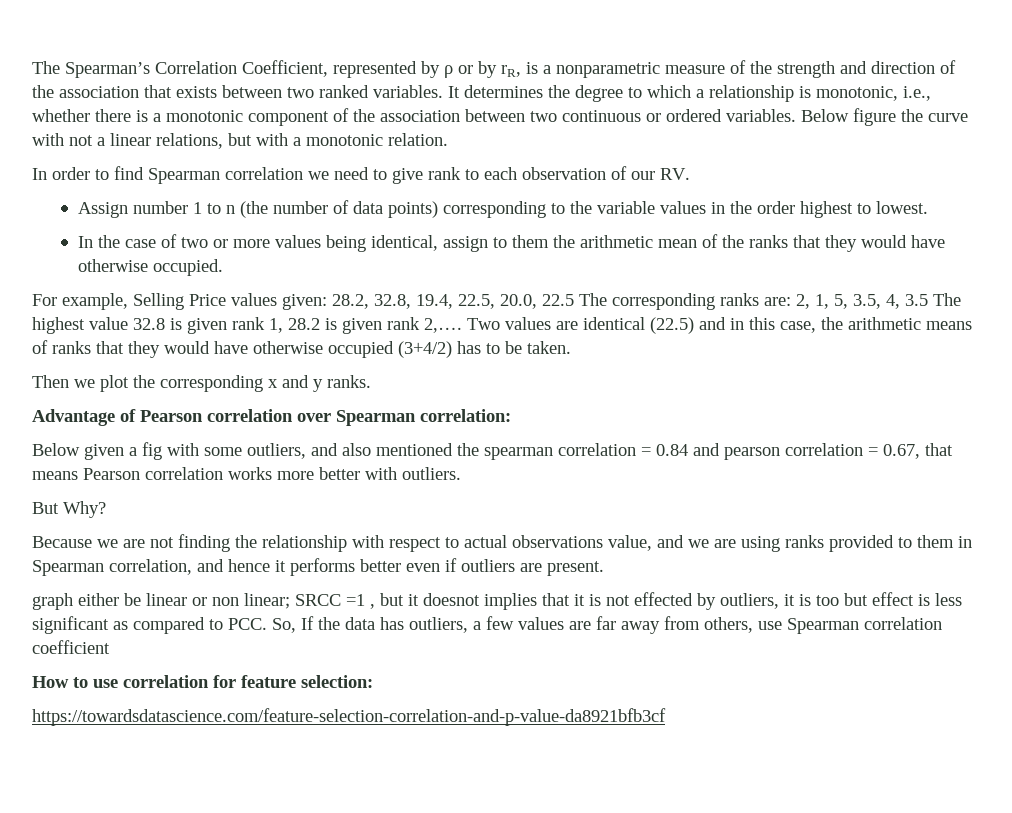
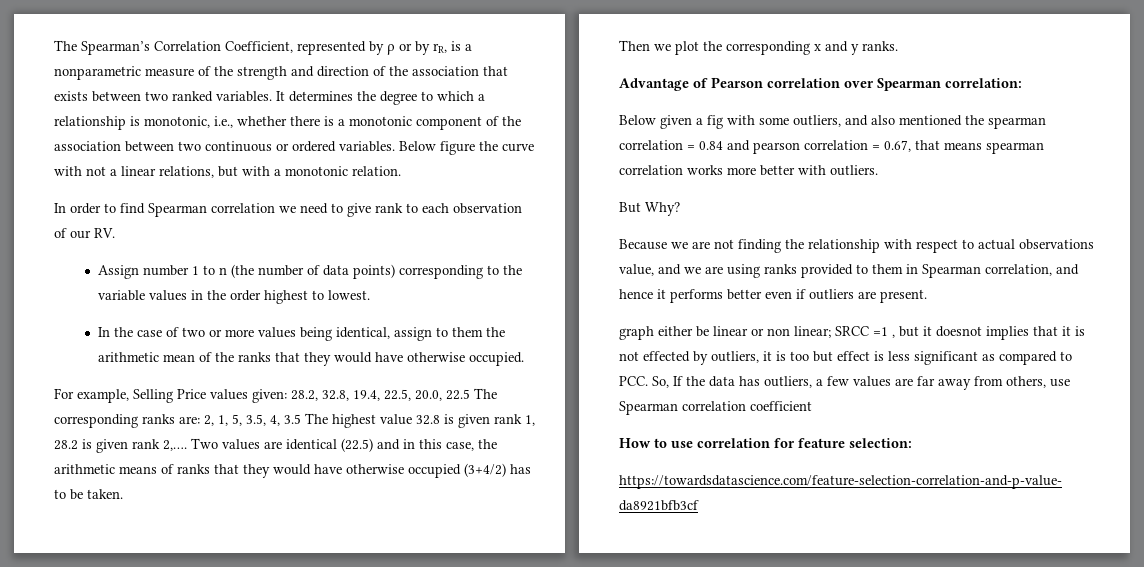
[83,468,140,480] Pearson -> [986,142,1044,154] spearman

